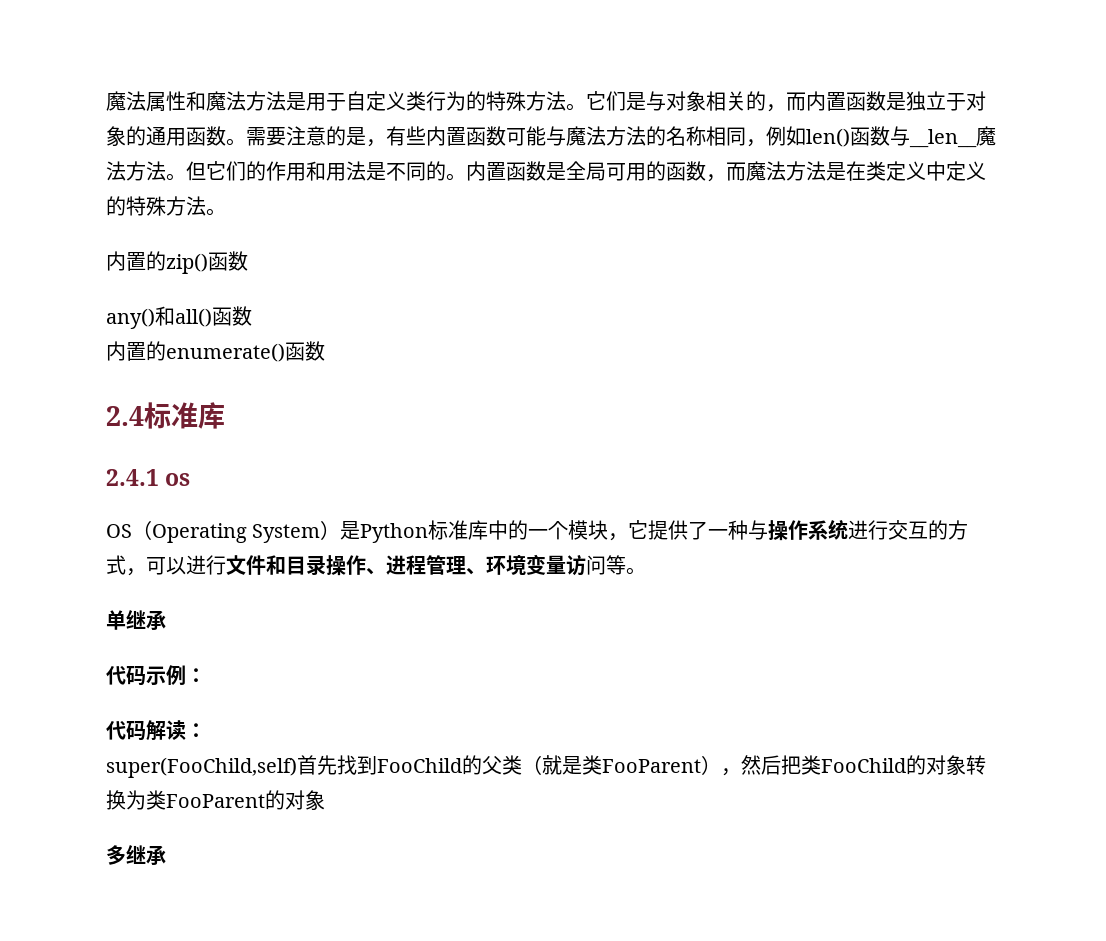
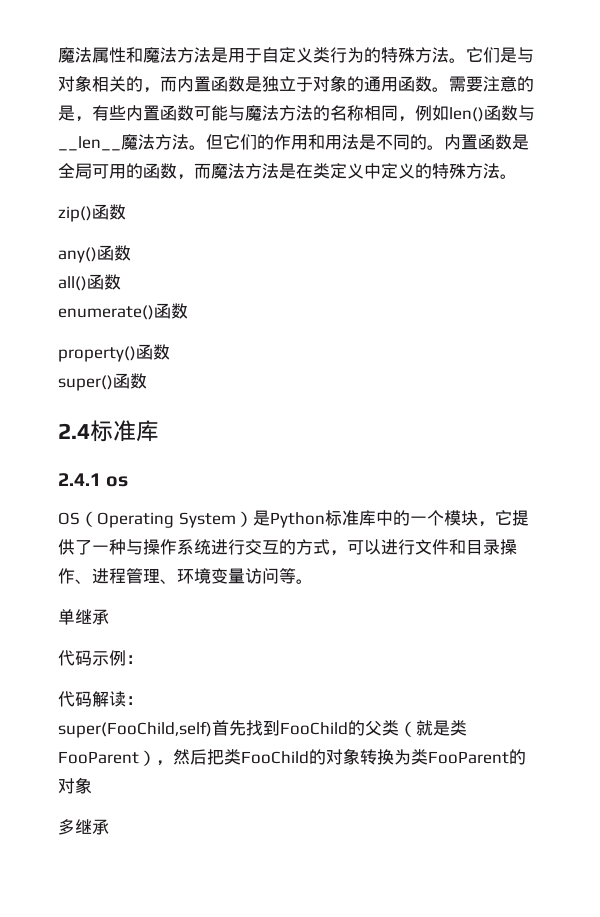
[106,251,166,271] 内置的 -> (517, 176) none
[155,306,175,326] 和 -> [97,245,131,261] 函数 //
[106,341,166,361] 内置的 -> (121, 282) none
(325, 351) none -> [58,344,170,362] [58,373,147,391] // property()函数 // super()函数

